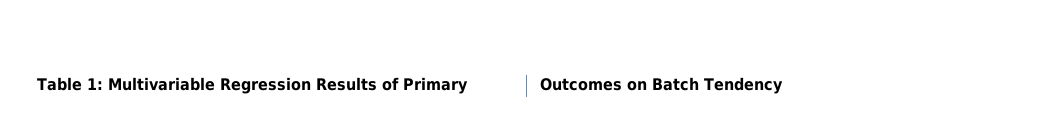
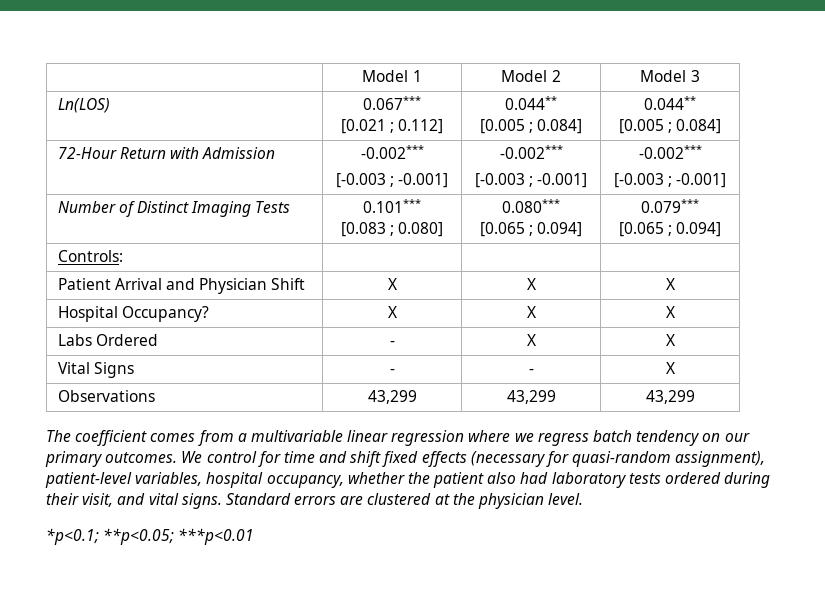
[37,77,783,94] Table 1: Multivariable Regression Results of Primary Outcomes on Batch Tendency -> [362,70,422,82] [501,70,561,82] [640,70,700,82] [57,98,110,113] [363,96,421,110] [340,119,444,134] [505,96,557,110] [479,119,583,134] [644,96,696,110] [618,119,722,134] [57,147,276,159] [360,145,424,159] [335,173,449,188] [499,145,563,159] [474,173,588,188] [638,145,702,159] [613,173,727,188] [57,201,291,217] [363,199,421,213] [340,222,444,237] [502,199,560,213] [479,222,583,237] [641,199,699,213] [618,222,722,237] [57,250,123,262] [57,278,306,294] [387,278,398,290] [526,278,537,290] [665,278,676,290] [57,306,209,322] [387,306,398,318] [526,306,537,318] [665,306,676,318] [57,334,158,346] [389,341,395,346] [526,334,537,346] [665,334,676,346] [57,362,134,378] [389,369,395,374] [528,369,534,374] [665,362,676,374] [57,390,155,402] [367,390,417,404] [506,390,556,404] [645,390,695,404] [46,430,750,446] [45,451,766,467] [45,472,771,488] [46,493,584,509] [46,528,255,545] | Model 1 | Model 2 | Model 3 // Ln(LOS) | 0.067*** // [0.021 ; 0.112] | 0.044** // [0.005 ; 0.084] | 0.044** // [0.005 ; 0.084] // 72-Hour Return with Admission | -0.002*** // [-0.003 ; -0.001] | -0.002*** // [-0.003 ; -0.001] | -0.002*** // [-0.003 ; -0.001] // Number of Distinct Imaging Tests | 0.101*** // [0.083 ; 0.080] | 0.080*** // [0.065 ; 0.094] | 0.079*** // [0.065 ; 0.094] // Controls: | | | // Patient Arrival and Physician Shift | X | X | X // Hospital Occupancy? | X | X | X // Labs Ordered | - | X | X // Vital Signs | - | - | X // Observations | 43,299 | 43,299 | 43,299 // The coefficient comes from a multivariable linear regression where we regress batch tendency on our primary outcomes. We control for time and shift fixed effects (necessary for quasi-random assignment), patient-level variables, hospital occupancy, whether the patient also had laboratory tests ordered during their visit, and vital signs. Standard errors are clustered at the physician level. // *p<0.1; **p<0.05; ***p<0.01

